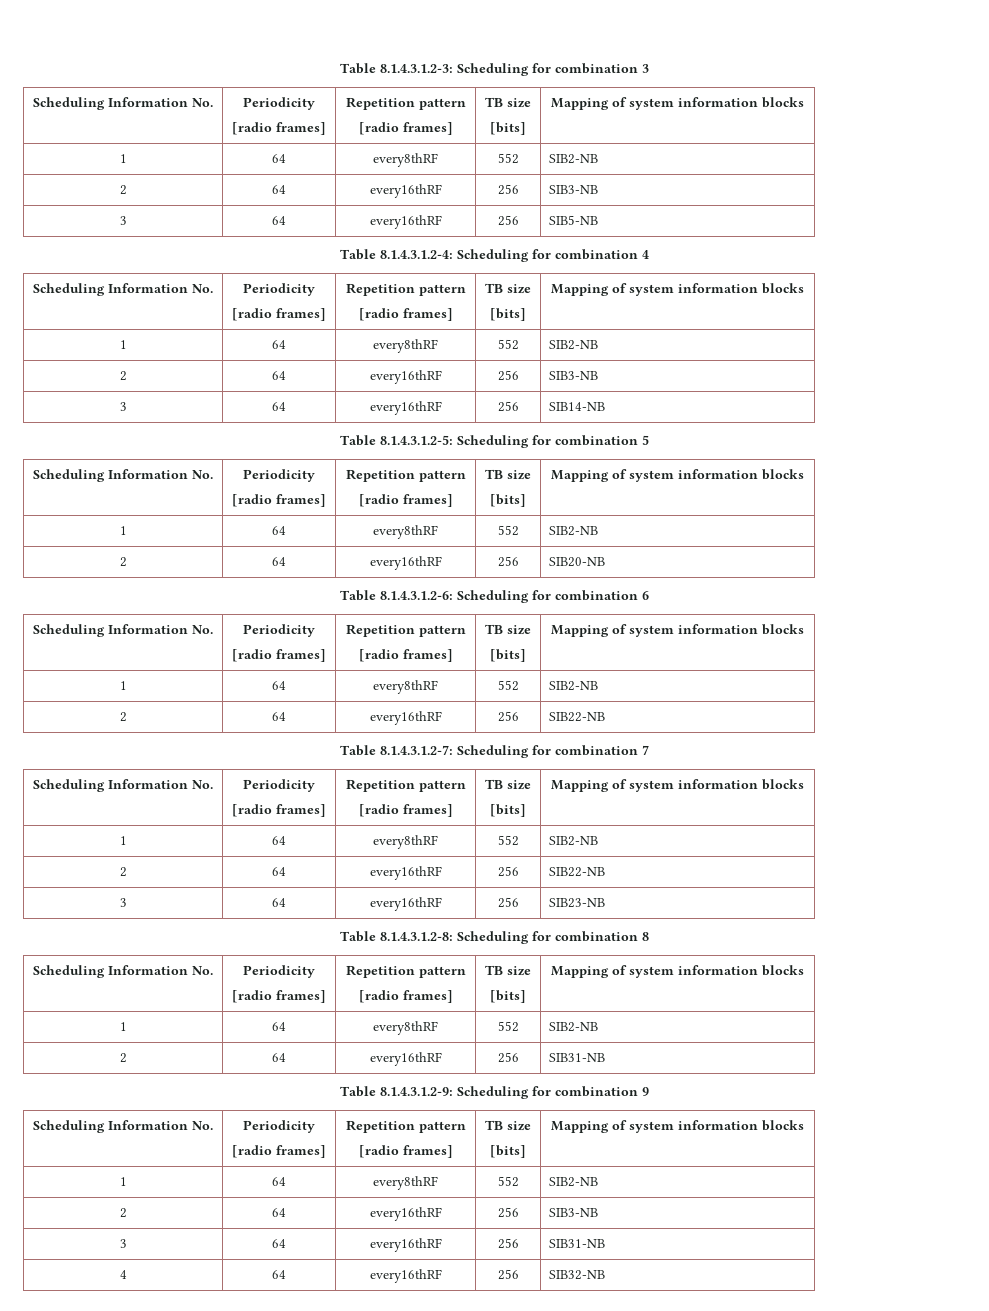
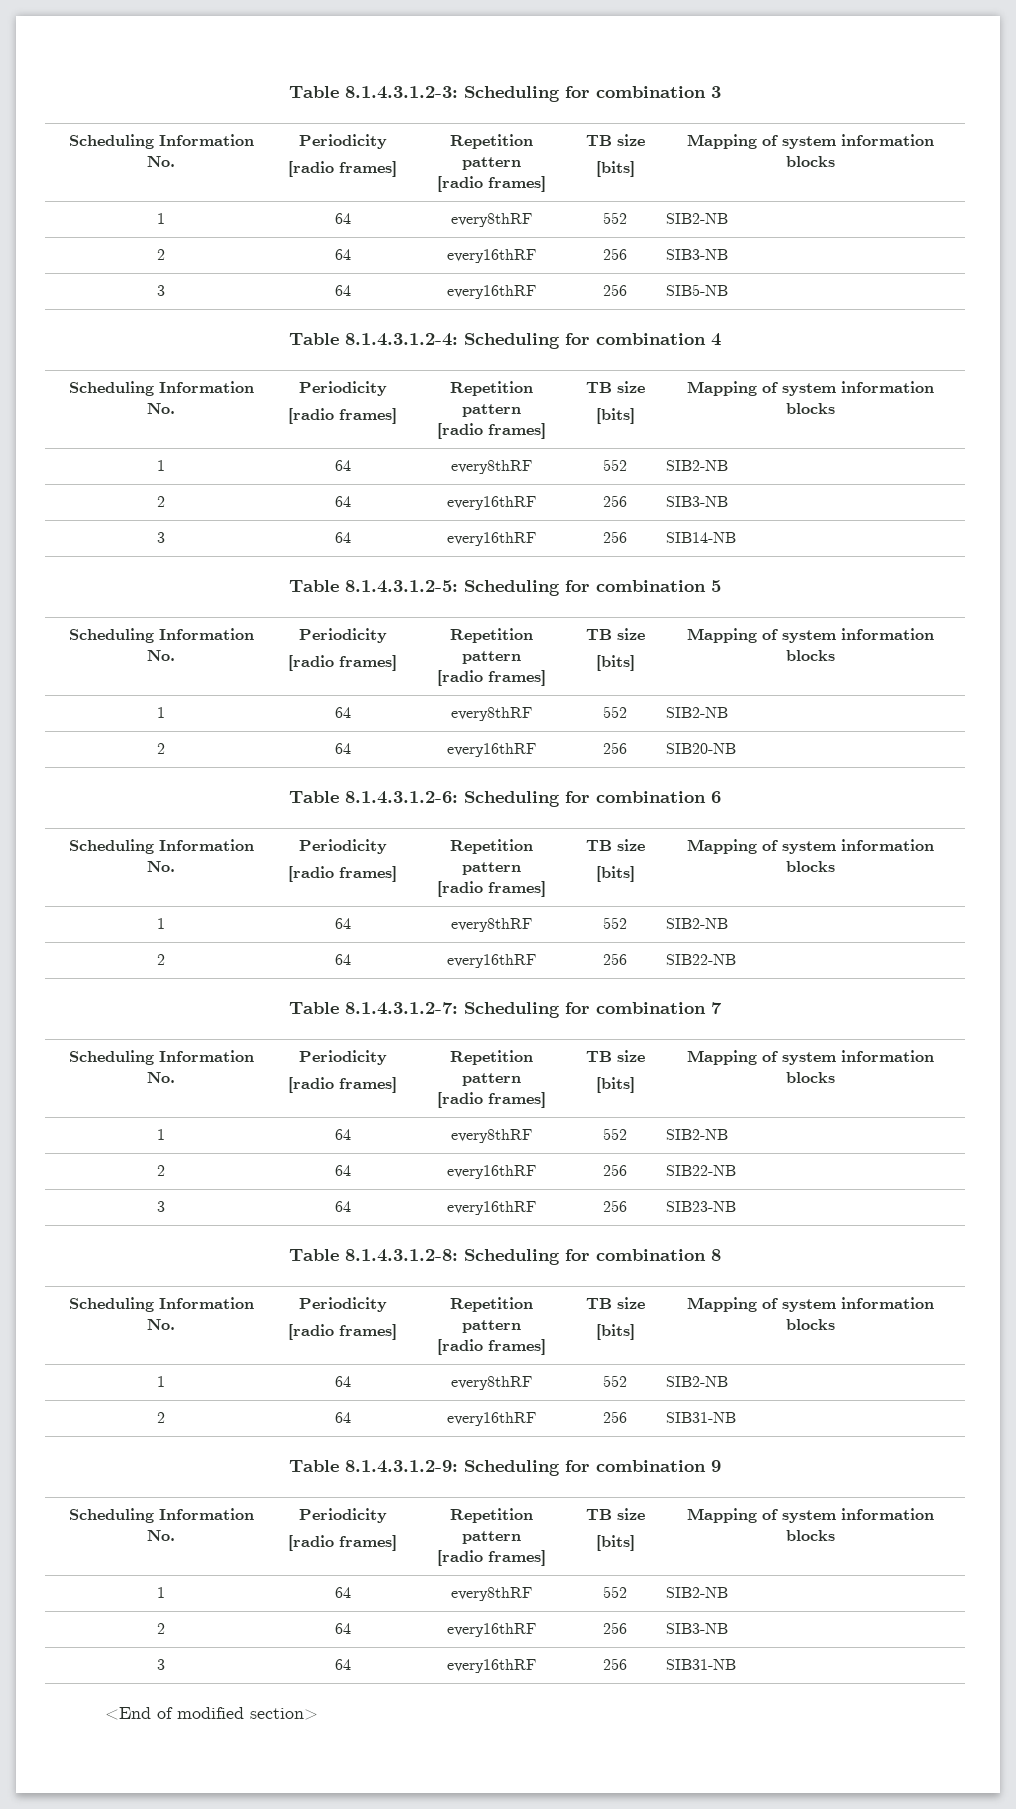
[119,1270,127,1279] [272,1270,286,1279] [369,1269,442,1283] [497,1269,519,1280] [548,1270,605,1280] // 4 | 64 | every16thRF | 256 | SIB32-NB -> [105,1707,319,1720] // <End of modified section>

